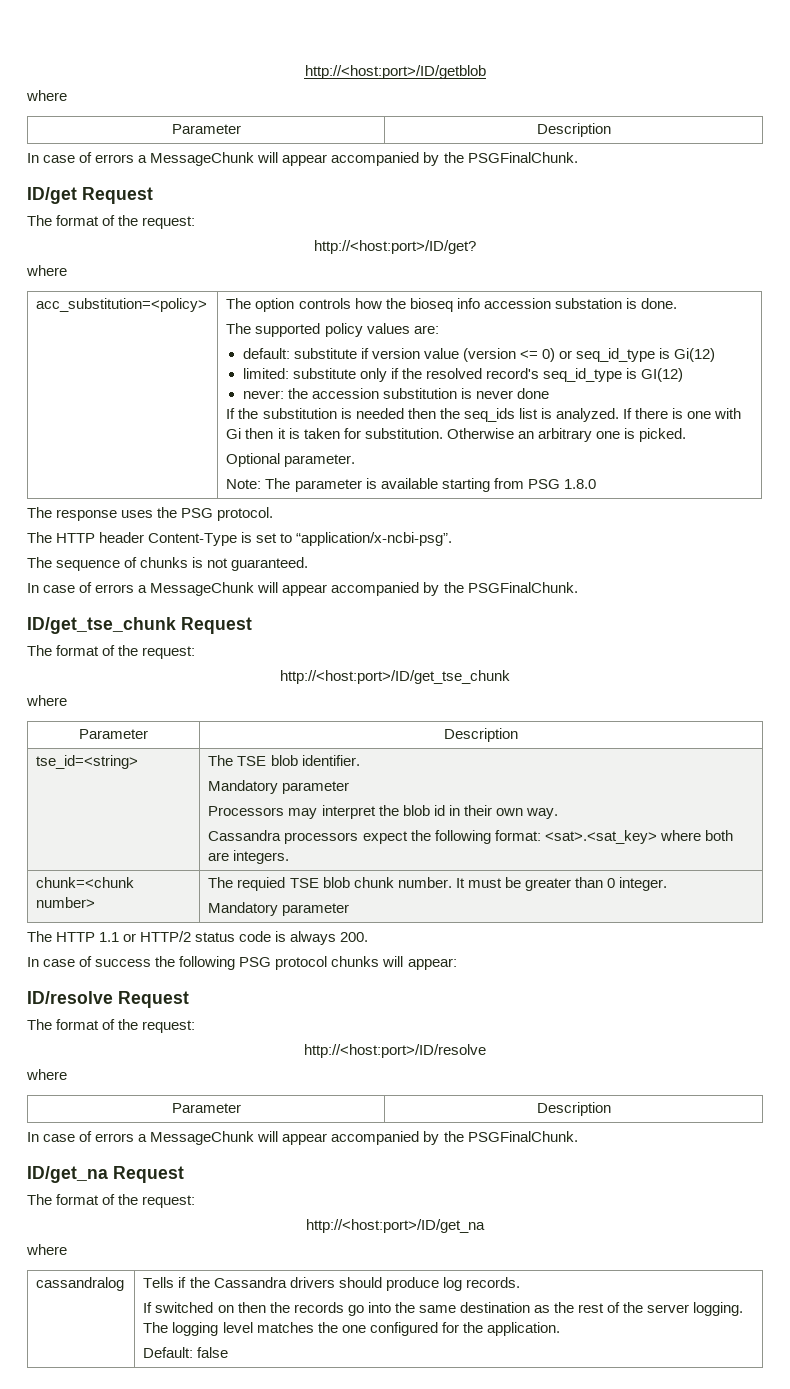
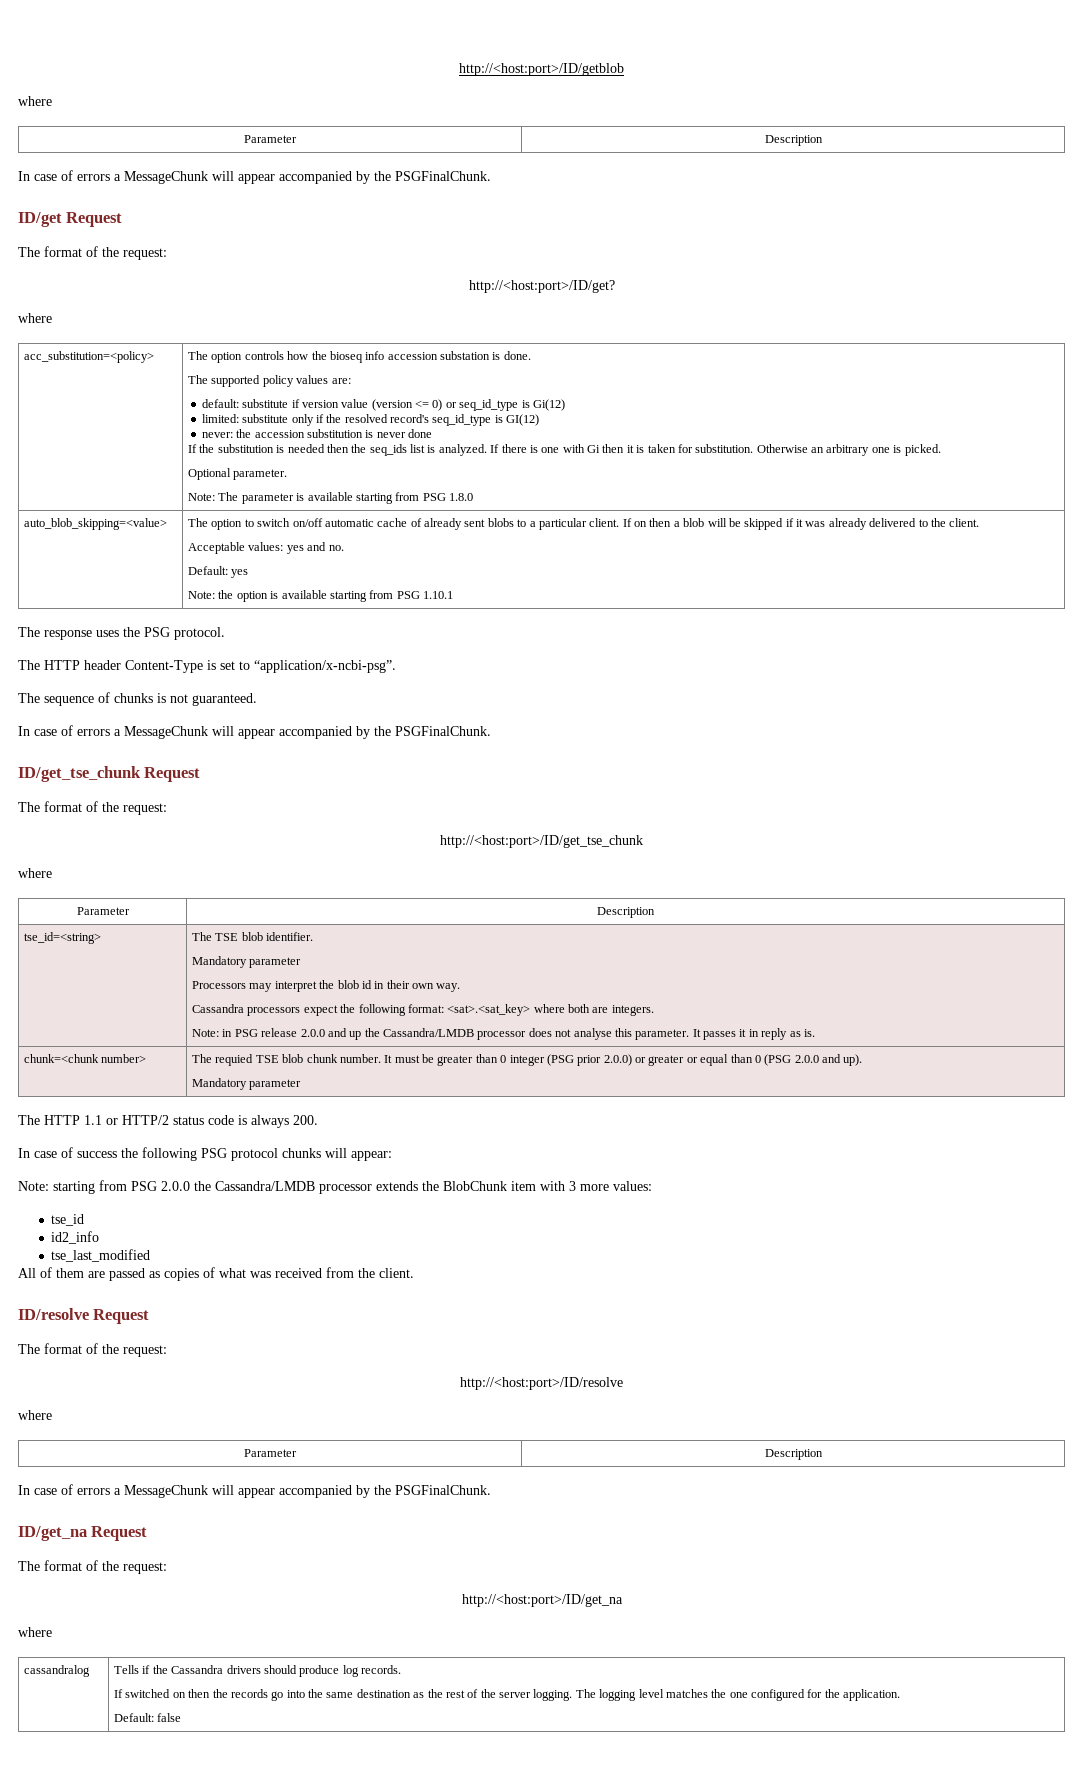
(596, 484) none -> [24,518,168,530] [188,518,980,530] [188,542,344,554] [188,566,249,578] [188,590,454,602] // auto_blob_skipping=<value> | The option to switch on/off automatic cache of already sent blobs to a particular client. If on then a blob will be skipped if it was already delivered to the client. // Acceptable values: yes and no. // Default: yes // Note: the option is available starting from PSG 1.10.1
(290, 857) none -> [192,1028,815,1040] // Note: in PSG release 2.0.0 and up the Cassandra/LMDB processor does not analyse this parameter. It passes it in reply as is.
[619,877,668,891] integer. -> [509,1054,863,1066] integer (PSG prior 2.0.0) or greater or equal than 0 (PSG 2.0.0 and up).
(457, 964) none -> [18,1180,652,1194] [51,1214,85,1226] [51,1231,100,1244] [51,1249,151,1262] [18,1267,414,1281] // Note: starting from PSG 2.0.0 the Cassandra/LMDB processor extends the BlobChunk item with 3 more values: // tse_id // id2_info // tse_last_modified // All of them are passed as copies of what was received from the client.

